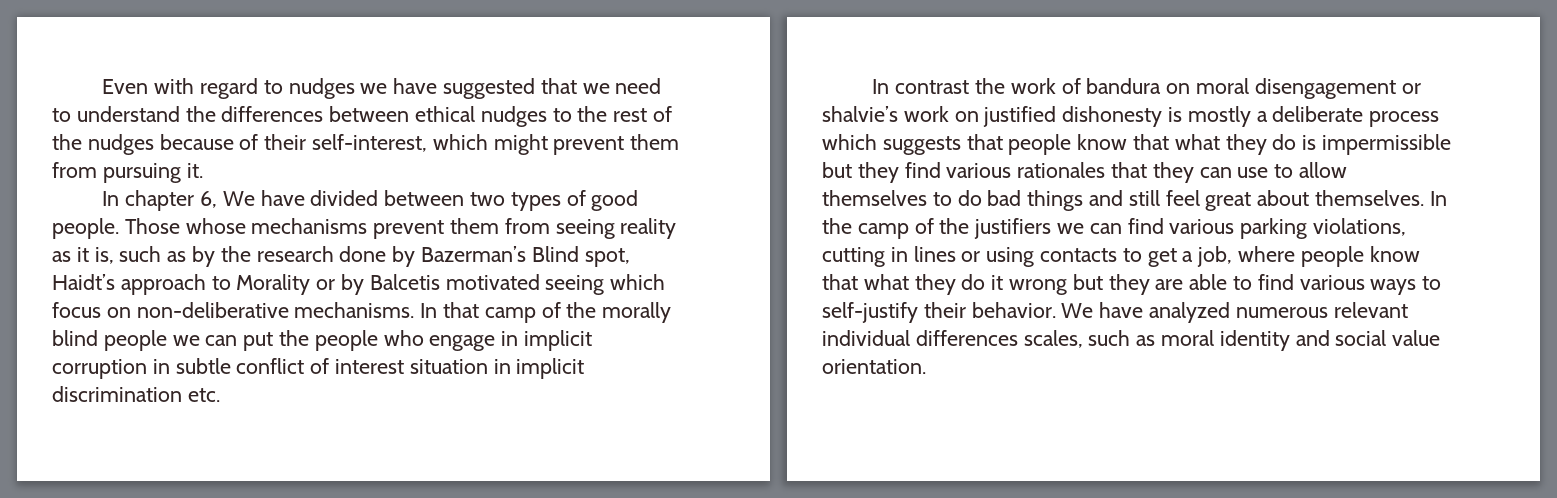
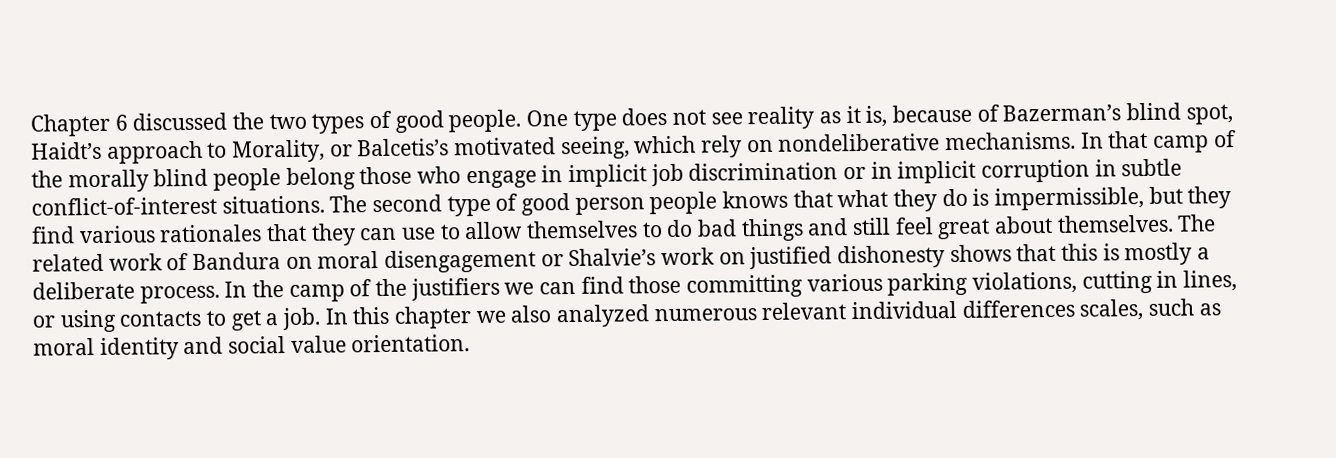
[102,78,662,99] [52,106,673,127] [52,134,680,155] [52,162,203,183] [102,190,465,211] Even with regard to nudges we have suggested that we need to understand the differences between ethical nudges to the rest of the nudges because of their self-interest, which might prevent them from pursuing it. // In chapter 6, We have divided between -> [30,112,265,137] Chapter 6 discussed the
[124,218,677,239] [52,246,630,267] [52,274,666,295] [52,302,289,318] Those whose mechanisms prevent them from seeing reality as it is, such as by the research done by Bazerman’s Blind spot, Haidt’s approach to Morality or by Balcetis motivated seeing which focus on non-deliberative -> [526,102,1233,131] [31,133,941,164] One type does not see reality as it is, because of Bazerman’s blind spot, Haidt’s approach to Morality, or Balcetis’s motivated seeing, which rely on nondeliberative
[172,330,593,351] [52,358,585,379] [52,386,220,402] [872,78,1421,99] [822,106,1440,127] [822,134,1128,155] we can put the people who engage in implicit corruption in subtle conflict of interest situation in implicit discrimination etc. // In contrast the work of bandura on moral disengagement or shalvie’s work on justified dishonesty is mostly a deliberate process which suggests that people know -> [285,158,1183,191] [31,190,789,217] belong those who engage in implicit job discrimination or in implicit corruption in subtle conflict-of-interest situations. The second type of good person people knows
[1322,134,1452,155] impermissible -> [994,187,1145,211] impermissible,
(1425, 198) none -> [1177,214,1217,232] [32,242,1211,273] [32,281,220,304] The related work of Bandura on moral disengagement or Shalvie’s work on justified dishonesty shows that this is mostly a deliberate process.
(1164, 226) none -> [628,274,804,298] those committing
[913,246,956,262] lines -> [1183,270,1238,292] lines,
[1197,246,1420,267] [822,274,1442,295] [822,302,1144,323] job, where people know that what they do it wrong but they are able to find various ways to self-justify their behavior. We have -> [282,305,552,331] job. In this chapter we also

